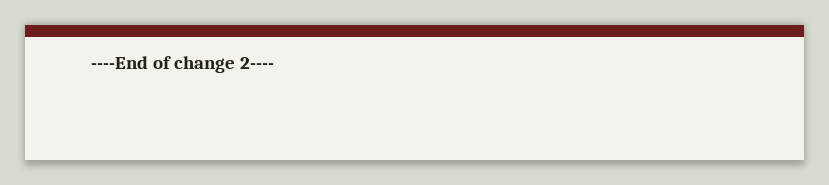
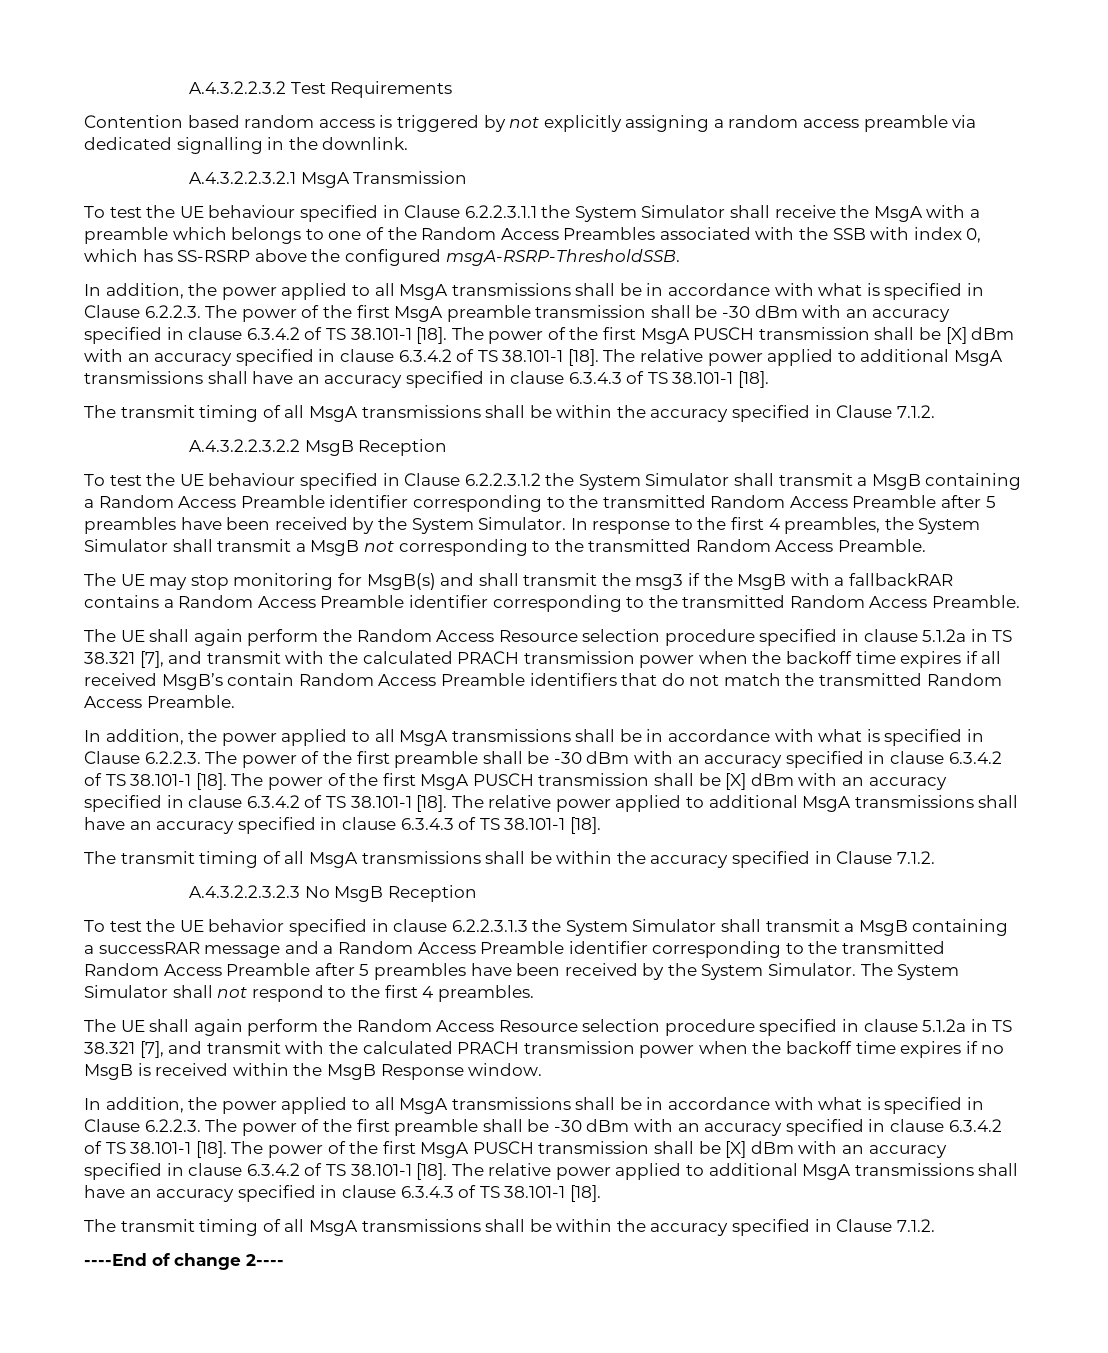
(91, 62) none -> [189,81,453,98] [84,115,977,132] [84,137,409,154] [189,171,468,188] [84,205,981,222] [84,227,982,244] [84,249,680,266] [84,283,985,300] [84,305,951,322] [84,327,1015,344] [84,349,1004,366] [84,371,770,388] [84,405,935,422] [189,439,448,456] [84,473,1022,490] [84,495,996,512] [84,517,981,534] [84,539,927,556] [84,573,954,590] [84,595,1021,612] [84,629,1013,646] [84,651,1002,668] [84,673,1002,690] [84,695,235,708] [84,729,985,746] [84,751,1002,768] [84,773,947,790] [84,795,1019,812] [84,817,601,834] [84,851,935,868] [189,885,477,902] [84,919,1009,936] [84,941,946,958] [84,963,960,980] [84,985,534,1002] [84,1019,1013,1036] [84,1041,1005,1058] [84,1063,543,1080] [84,1097,985,1114] [84,1119,1002,1136] [84,1141,947,1158] [84,1163,1019,1180] [84,1185,601,1202] [84,1219,935,1236] A.4.3.2.2.3.2 Test Requirements // Contention based random access is triggered by not explicitly assigning a random access preamble via dedicated signalling in the downlink. // A.4.3.2.2.3.2.1 MsgA Transmission // To test the UE behaviour specified in Clause 6.2.2.3.1.1 the System Simulator shall receive the MsgA with a preamble which belongs to one of the Random Access Preambles associated with the SSB with index 0, which has SS-RSRP above the configured msgA-RSRP-ThresholdSSB. // In addition, the power applied to all MsgA transmissions shall be in accordance with what is specified in Clause 6.2.2.3. The power of the first MsgA preamble transmission shall be -30 dBm with an accuracy specified in clause 6.3.4.2 of TS 38.101-1 [18]. The power of the first MsgA PUSCH transmission shall be [X] dBm with an accuracy specified in clause 6.3.4.2 of TS 38.101-1 [18]. The relative power applied to additional MsgA transmissions shall have an accuracy specified in clause 6.3.4.3 of TS 38.101-1 [18]. // The transmit timing of all MsgA transmissions shall be within the accuracy specified in Clause 7.1.2. // A.4.3.2.2.3.2.2 MsgB Reception // To test the UE behaviour specified in Clause 6.2.2.3.1.2 the System Simulator shall transmit a MsgB containing a Random Access Preamble identifier corresponding to the transmitted Random Access Preamble after 5 preambles have been received by the System Simulator. In response to the first 4 preambles, the System Simulator shall transmit a MsgB not corresponding to the transmitted Random Access Preamble. // The UE may stop monitoring for MsgB(s) and shall transmit the msg3 if the MsgB with a fallbackRAR contains a Random Access Preamble identifier corresponding to the transmitted Random Access Preamble. // The UE shall again perform the Random Access Resource selection procedure specified in clause 5.1.2a in TS 38.321 [7], and transmit with the calculated PRACH transmission power when the backoff time expires if all received MsgB’s contain Random Access Preamble identifiers that do not match the transmitted Random Access Preamble. // In addition, the power applied to all MsgA transmissions shall be in accordance with what is specified in Clause 6.2.2.3. The power of the first preamble shall be -30 dBm with an accuracy specified in clause 6.3.4.2 of TS 38.101-1 [18]. The power of the first MsgA PUSCH transmission shall be [X] dBm with an accuracy specified in clause 6.3.4.2 of TS 38.101-1 [18]. The relative power applied to additional MsgA transmissions shall have an accuracy specified in clause 6.3.4.3 of TS 38.101-1 [18]. // The transmit timing of all MsgA transmissions shall be within the accuracy specified in Clause 7.1.2. // A.4.3.2.2.3.2.3 No MsgB Reception // To test the UE behavior specified in clause 6.2.2.3.1.3 the System Simulator shall transmit a MsgB containing a successRAR message and a Random Access Preamble identifier corresponding to the transmitted Random Access Preamble after 5 preambles have been received by the System Simulator. The System Simulator shall not respond to the first 4 preambles. // The UE shall again perform the Random Access Resource selection procedure specified in clause 5.1.2a in TS 38.321 [7], and transmit with the calculated PRACH transmission power when the backoff time expires if no MsgB is received within the MsgB Response window. // In addition, the power applied to all MsgA transmissions shall be in accordance with what is specified in Clause 6.2.2.3. The power of the first preamble shall be -30 dBm with an accuracy specified in clause 6.3.4.2 of TS 38.101-1 [18]. The power of the first MsgA PUSCH transmission shall be [X] dBm with an accuracy specified in clause 6.3.4.2 of TS 38.101-1 [18]. The relative power applied to additional MsgA transmissions shall have an accuracy specified in clause 6.3.4.3 of TS 38.101-1 [18]. // The transmit timing of all MsgA transmissions shall be within the accuracy specified in Clause 7.1.2. //

